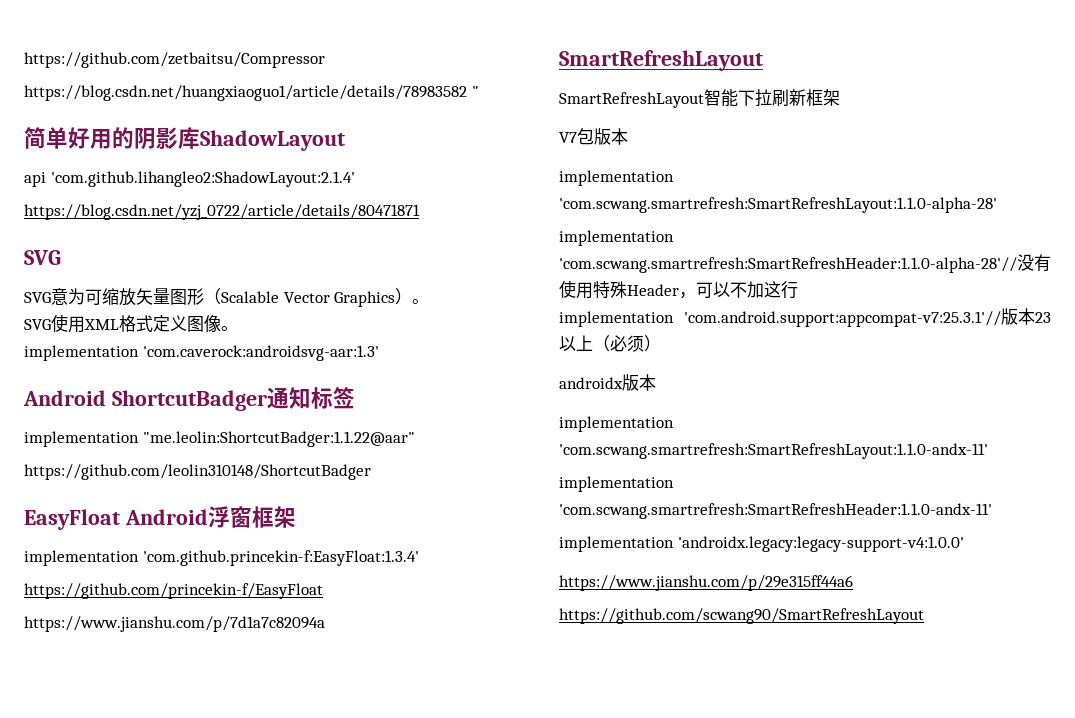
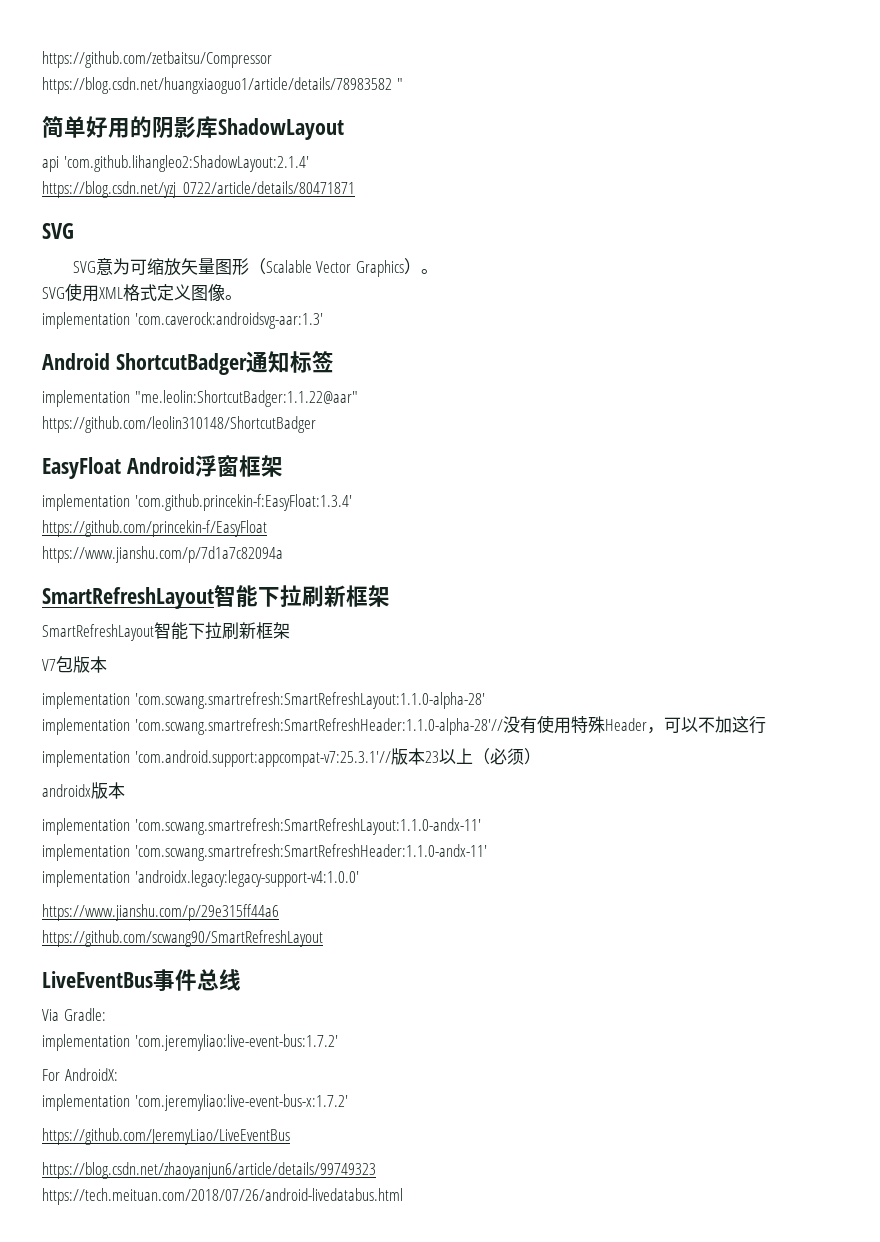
(763, 60) none -> [214,585,390,607] 智能下拉刷新框架
(924, 616) none -> [42,969,241,991] [42,1008,106,1021] [42,1034,338,1051] [42,1068,118,1081] [42,1094,348,1111] [42,1128,290,1145] [42,1162,376,1179] [42,1188,403,1205] // LiveEventBus事件总线 // Via Gradle: // implementation 'com.jeremyliao:live-event-bus:1.7.2' // For AndroidX: // implementation 'com.jeremyliao:live-event-bus-x:1.7.2' // https://github.com/JeremyLiao/LiveEventBus // https://blog.csdn.net/zhaoyanjun6/article/details/99749323 // https://tech.meituan.com/2018/07/26/android-livedatabus.html

